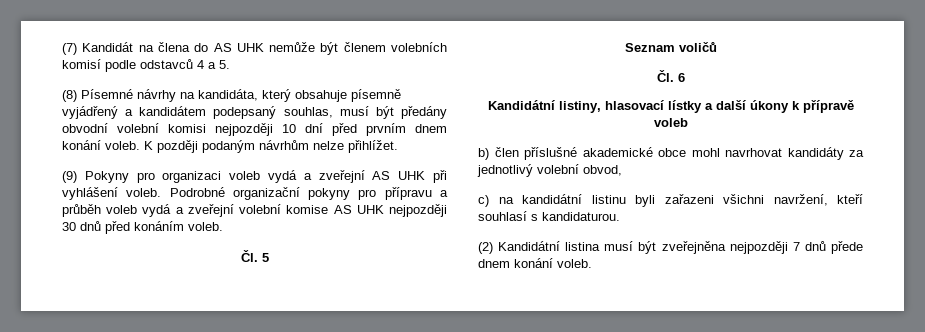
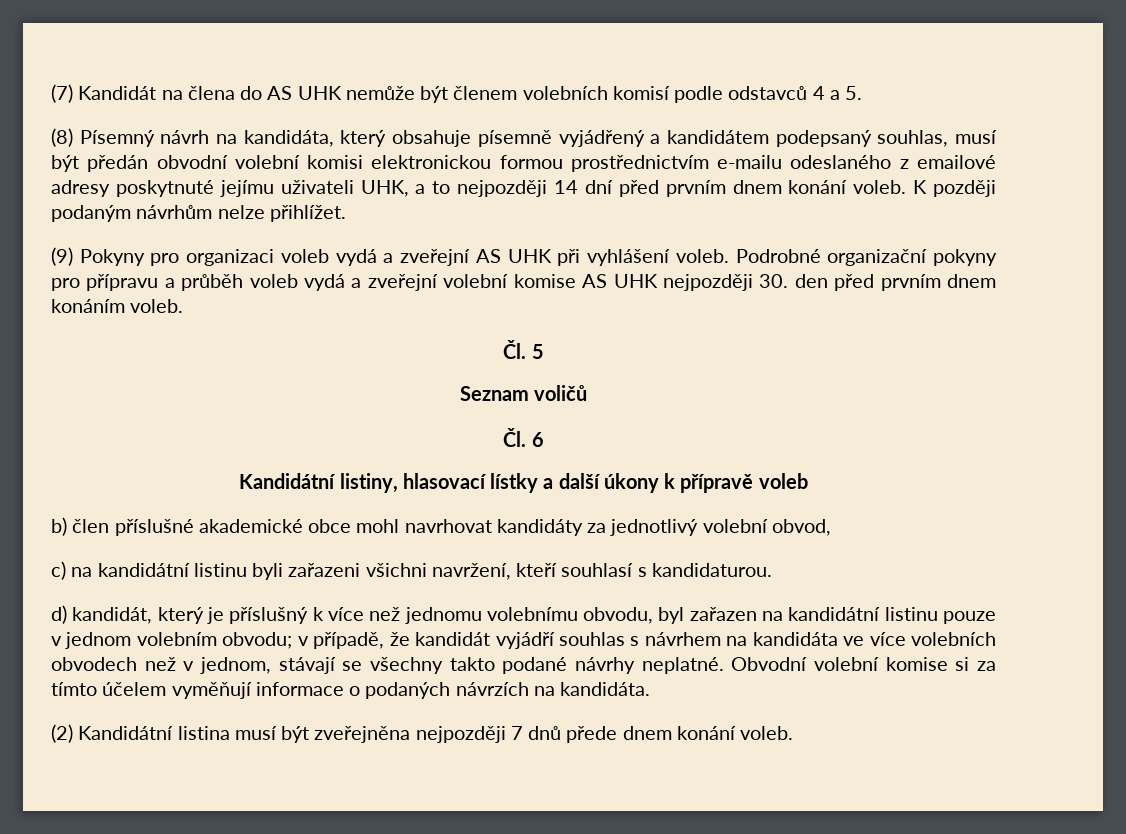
[81,89,176,102] Písemné návrhy -> [79,130,210,147] Písemný návrh
[401,106,448,119] předány -> [87,155,149,172] předán
[215,123,296,136] nejpozději 10 -> [371,155,996,172] [51,180,578,197] elektronickou formou prostřednictvím e-mailu odeslaného z emailové adresy poskytnuté jejímu uživateli UHK, a to nejpozději 14
[62,221,130,234] 30 dnů před -> [759,274,996,291] 30. den před prvním dnem
(620, 216) none -> [51,605,996,624] [51,632,996,649] [51,657,996,674] [51,682,651,699] // d) kandidát, který je příslušný k více než jednomu volebnímu obvodu, byl zařazen na kandidátní listinu pouze v jednom volebním obvodu; v případě, že kandidát vyjádří souhlas s návrhem na kandidáta ve více volebních obvodech než v jednom, stávají se všechny takto podané návrhy neplatné. Obvodní volební komise si za tímto účelem vyměňují informace o podaných návrzích na kandidáta.

